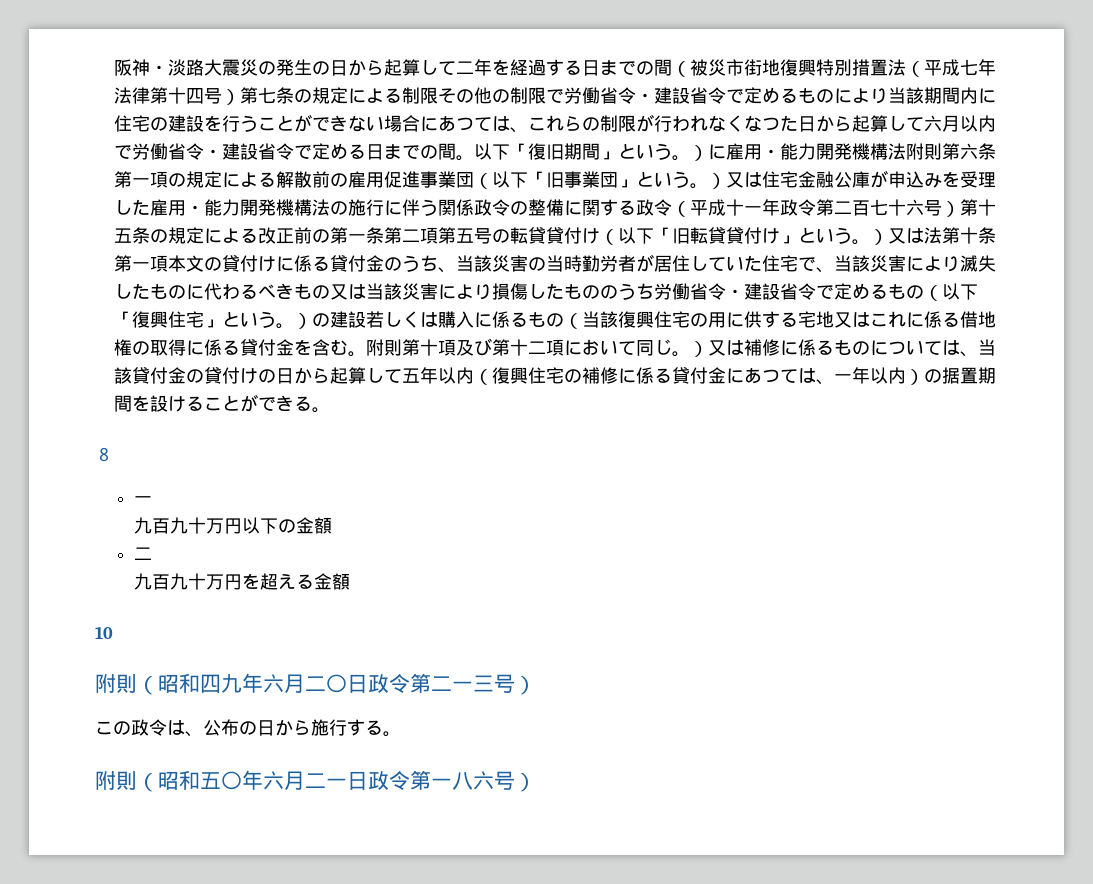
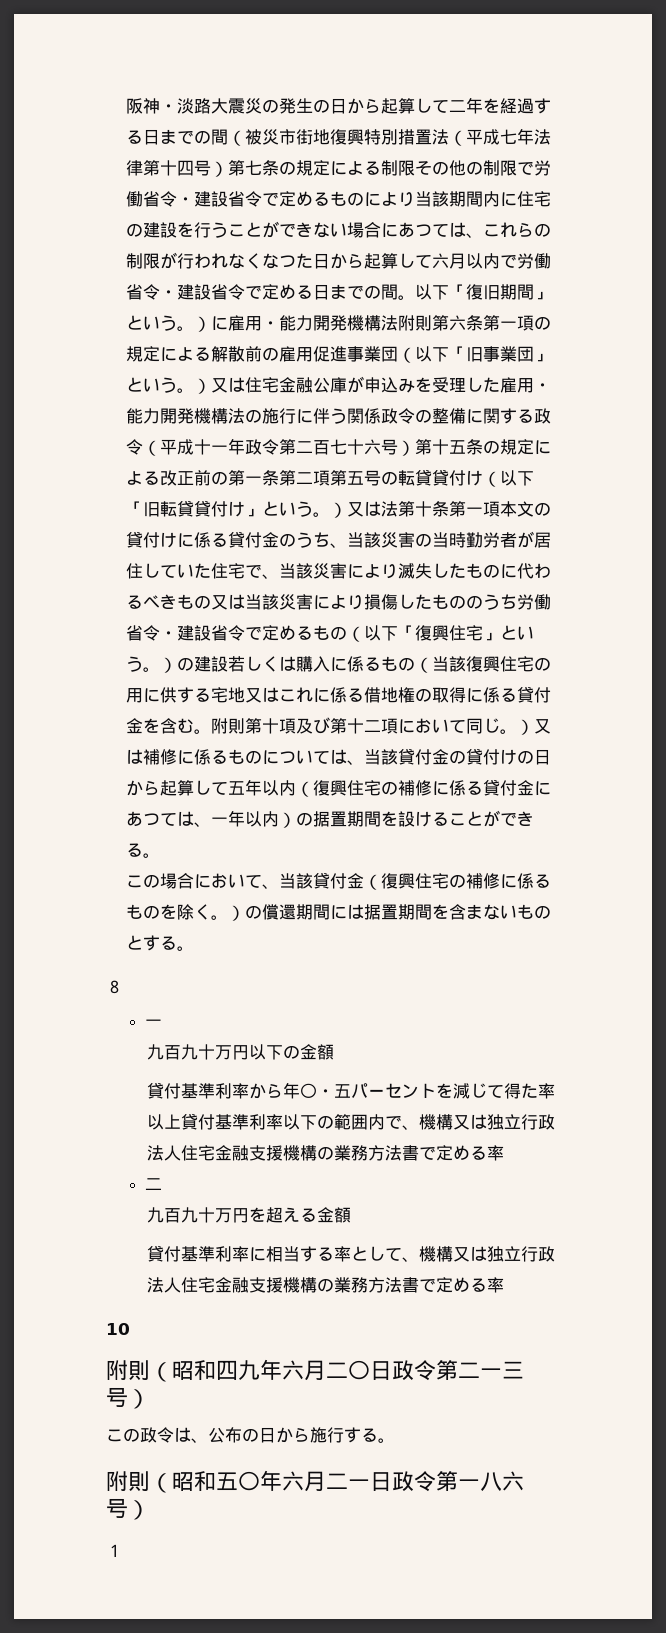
(331, 410) none -> [126,872,552,890] [126,904,552,921] [126,935,195,951] // この場合において、当該貸付金（復興住宅の補修に係るものを除く。）の償還期間には据置期間を含まないものとする。
(332, 525) none -> [146,1082,555,1099] [146,1113,555,1130] [146,1145,504,1161] // 貸付基準利率から年〇・五パーセントを減じて得た率以上貸付基準利率以下の範囲内で、機構又は独立行政法人住宅金融支援機構の業務方法書で定める率
(350, 581) none -> [146,1245,555,1262] [146,1277,504,1293] // 貸付基準利率に相当する率として、機構又は独立行政法人住宅金融支援機構の業務方法書で定める率
(536, 782) none -> [106,1544,123,1557] // １

